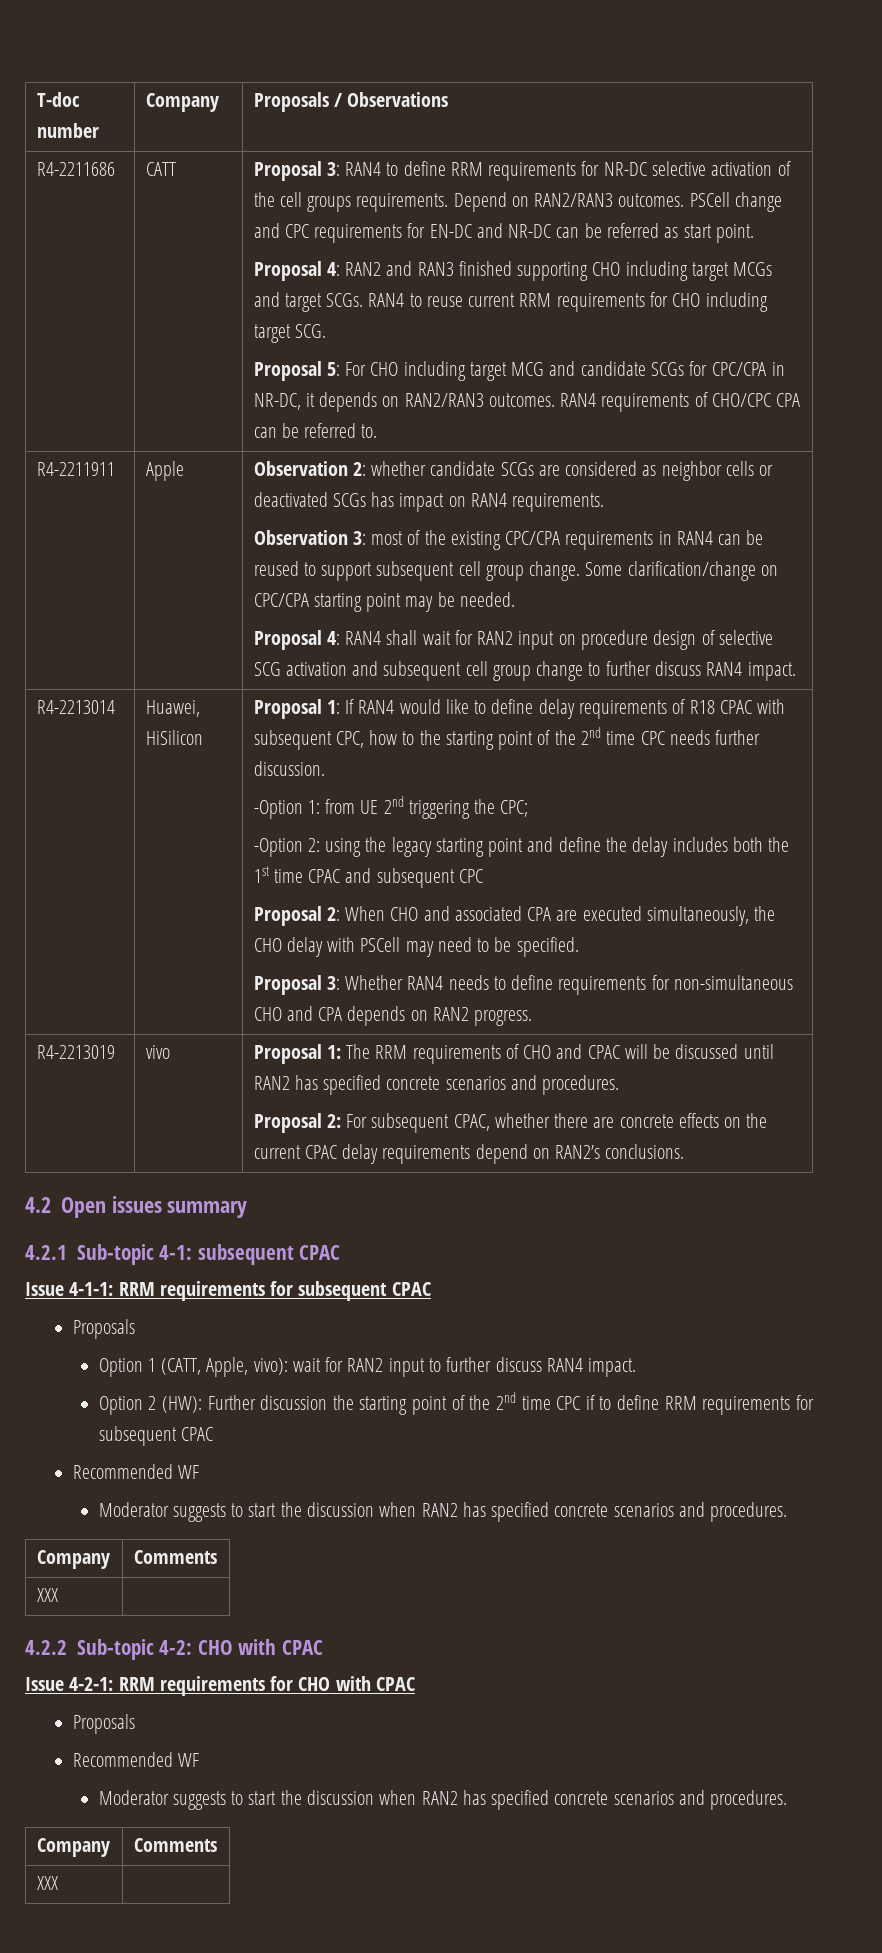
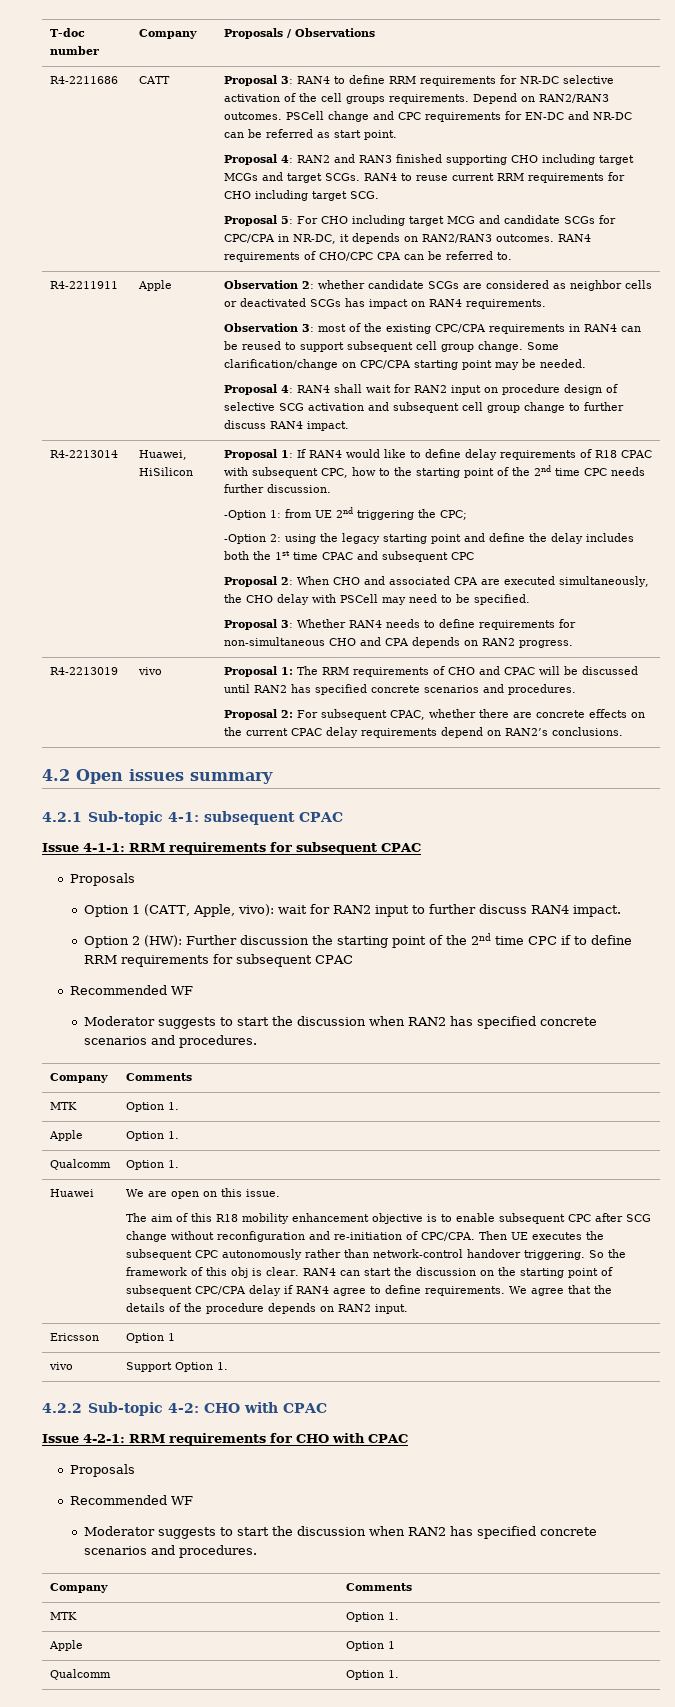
[36,1588,58,1602] XXX | -> [49,1102,77,1110] [125,1102,179,1112] [48,1130,83,1141] [125,1131,179,1141] [49,1159,111,1170] [125,1160,179,1170] [49,1189,94,1197] [125,1188,280,1199] [125,1213,651,1224] [125,1231,604,1242] [125,1249,626,1260] [125,1267,613,1278] [125,1285,612,1296] [125,1303,408,1314] [49,1333,99,1341] [125,1333,175,1343] [48,1362,73,1370] [125,1362,228,1372] MTK | Option 1. // Apple | Option 1. // Qualcomm | Option 1. // Huawei | We are open on this issue. // The aim of this R18 mobility enhancement objective is to enable subsequent CPC after SCG change without reconfiguration and re-initiation of CPC/CPA. Then UE executes the subsequent CPC autonomously rather than network-control handover triggering. So the framework of this obj is clear. RAN4 can start the discussion on the starting point of subsequent CPC/CPA delay if RAN4 agree to define requirements. We agree that the details of the procedure depends on RAN2 input. // Ericsson | Option 1 // vivo | Support Option 1.
[36,1876,58,1890] XXX | -> [49,1612,77,1620] [345,1612,399,1622] [48,1640,83,1651] [345,1641,395,1651] [49,1669,111,1680] [345,1670,399,1680] MTK | Option 1. // Apple | Option 1 // Qualcomm | Option 1.

